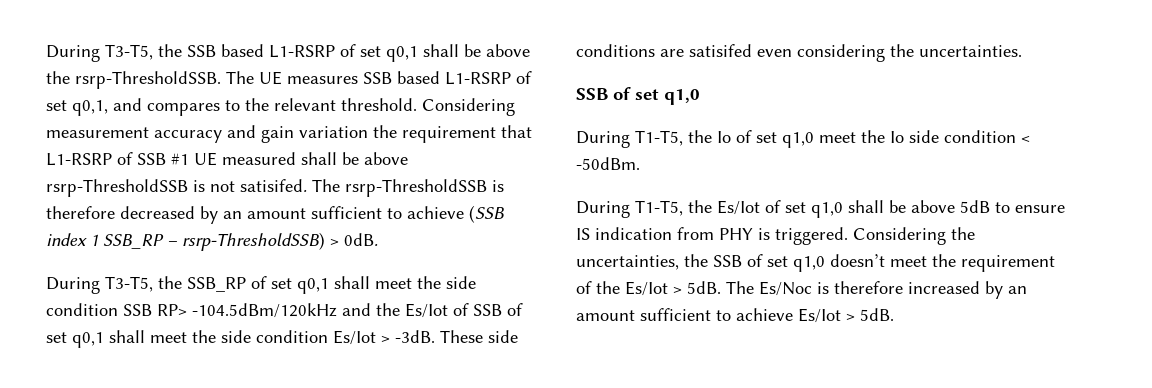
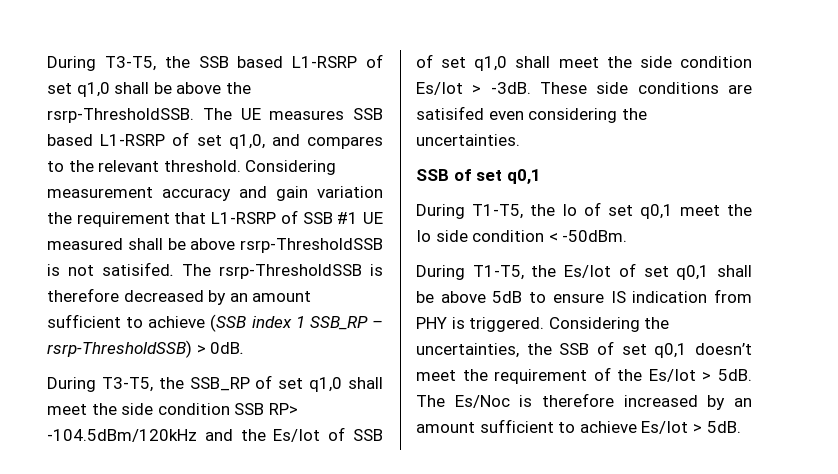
[386,46,418,62] q0,1 -> [76,82,110,97] q1,0
[72,100,108,116] q0,1, -> [228,134,265,149] q1,0,
[297,278,329,294] q0,1 -> [309,377,343,392] q1,0
[72,332,104,348] q0,1 -> [474,56,508,71] q1,0
[664,89,700,105] q1,0 -> [506,169,541,184] q0,1
[782,132,814,148] q1,0 -> [640,204,673,219] q0,1
[811,202,843,218] q1,0 -> [676,265,710,280] q0,1
[793,256,825,272] q1,0 -> [654,343,688,358] q0,1

